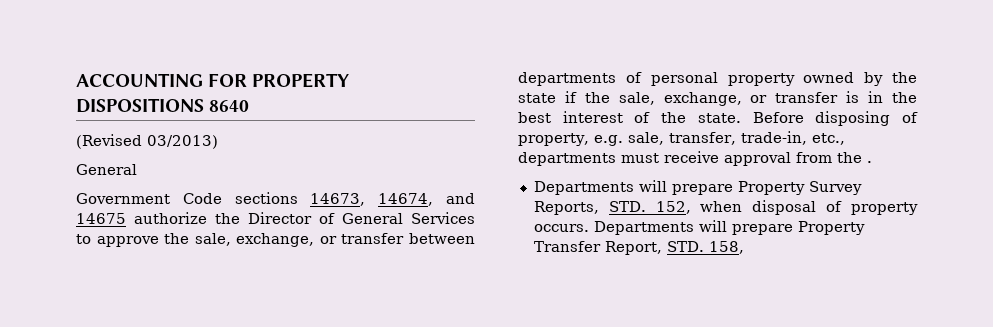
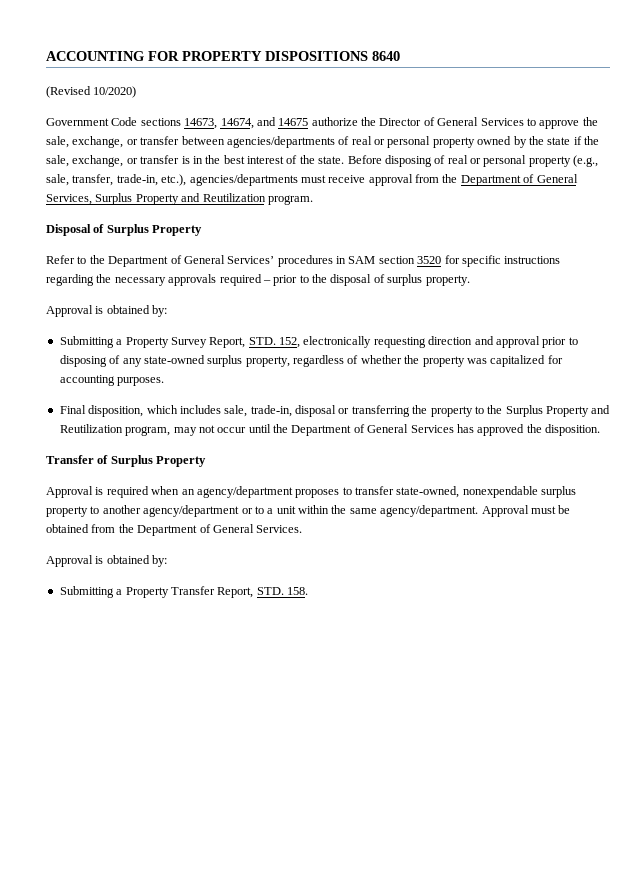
[147,135,218,149] [76,164,137,175] 03/2013) // General -> [93,86,137,98] 10/2020)
[518,72,642,86] departments of -> [226,136,385,148] agencies/departments of real or
[518,133,623,146] property, e.g. -> [447,155,599,167] real or personal property (e.g.,
[811,133,845,145] [518,152,616,166] etc., departments -> [161,174,298,186] etc.), agencies/departments
[867,161,872,163] [533,180,733,195] . // Departments will prepare -> [460,174,578,186] [46,193,313,205] [46,224,203,236] [46,255,561,267] [46,274,470,286] [46,305,168,317] [59,336,123,348] Department of General Services, Surplus Property and Reutilization program. // Disposal of Surplus Property // Refer to the Department of General Services’ procedures in SAM section 3520 for specific instructions regarding the necessary approvals required – prior to the disposal of surplus property. // Approval is obtained by: // Submitting a
[533,201,599,215] Reports, -> [209,337,246,348] Report,
[700,200,918,215] [533,220,793,235] when disposal of property occurs. Departments will prepare -> [303,336,578,348] [59,355,563,367] [59,375,165,386] [59,405,611,417] [59,424,600,436] [46,455,207,467] [46,486,577,498] [46,505,571,517] [46,524,303,536] [46,555,168,567] [59,586,123,598] electronically requesting direction and approval prior to disposing of any state-owned surplus property, regardless of whether the property was capitalized for accounting purposes. // Final disposition, which includes sale, trade-in, disposal or transferring the property to the Surplus Property and Reutilization program, may not occur until the Department of General Services has approved the disposition. // Transfer of Surplus Property // Approval is required when an agency/department proposes to transfer state-owned, nonexpendable surplus property to another agency/department or to a unit within the same agency/department. Approval must be obtained from the Department of General Services. // Approval is obtained by: // Submitting a
[708,241,744,254] 158, -> [287,587,308,595] 158.

